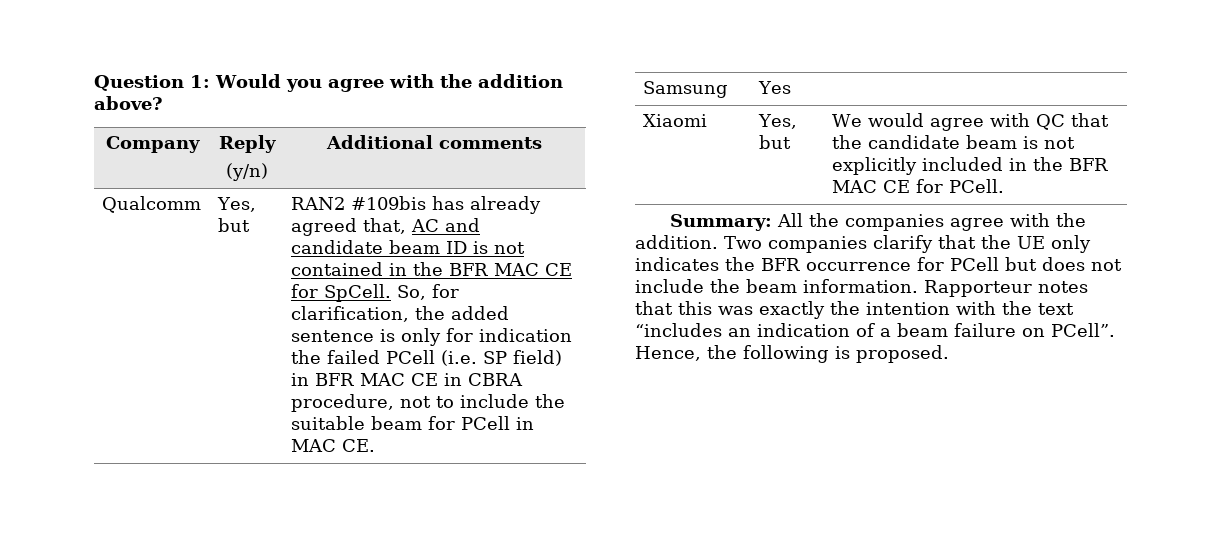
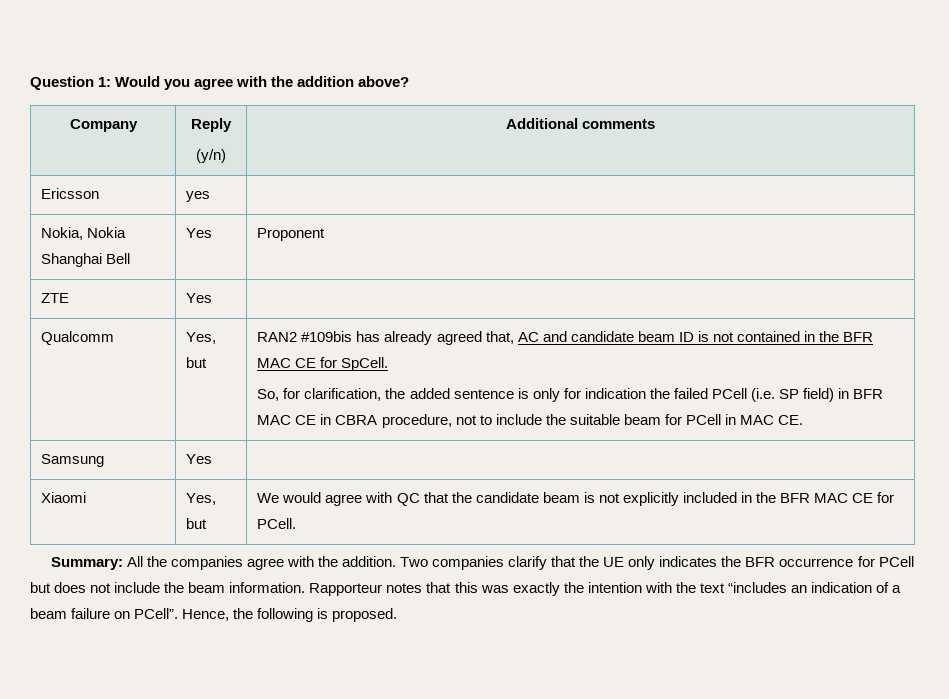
(542, 143) none -> [41,188,100,199] [186,191,211,202] [41,227,127,240] [41,253,131,267] [186,228,213,238] [257,228,326,241] [41,293,70,303] [186,293,213,303] // Ericsson | yes | // Nokia, Nokia Shanghai Bell | Yes | Proponent // ZTE | Yes |
(392, 293) none -> (389, 364) //

